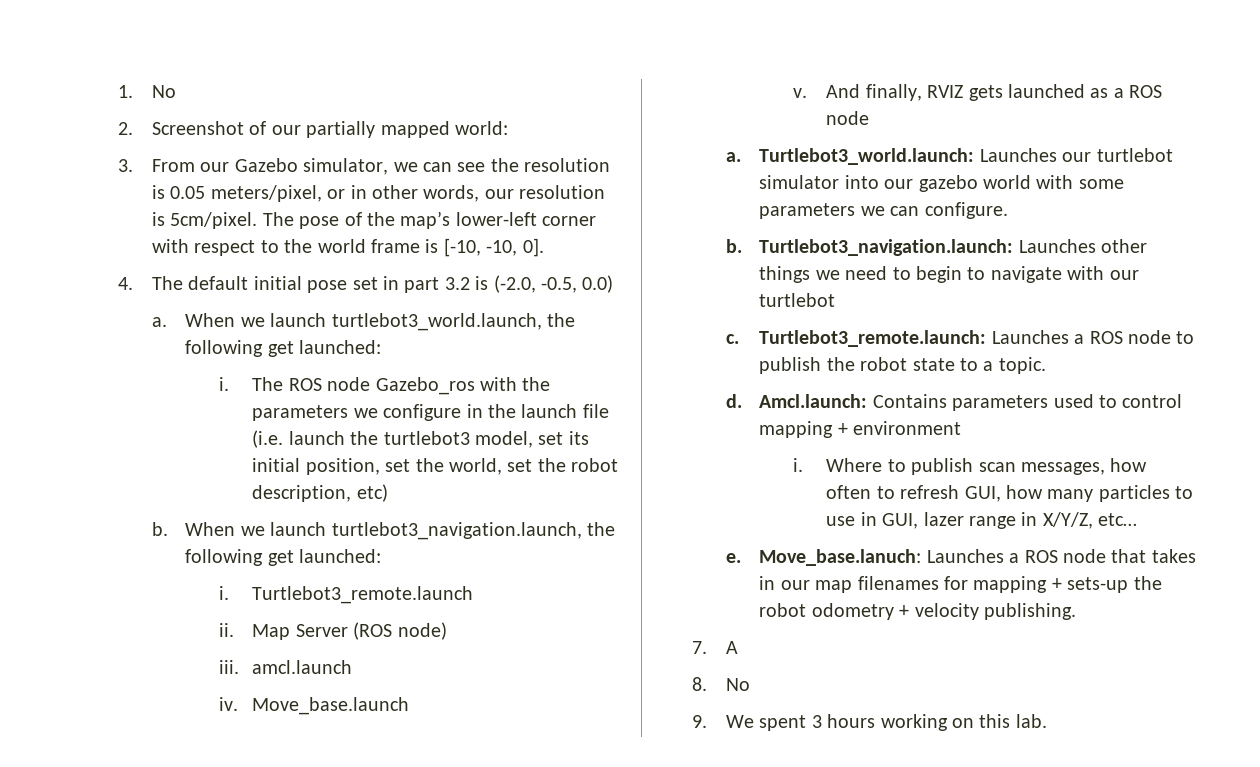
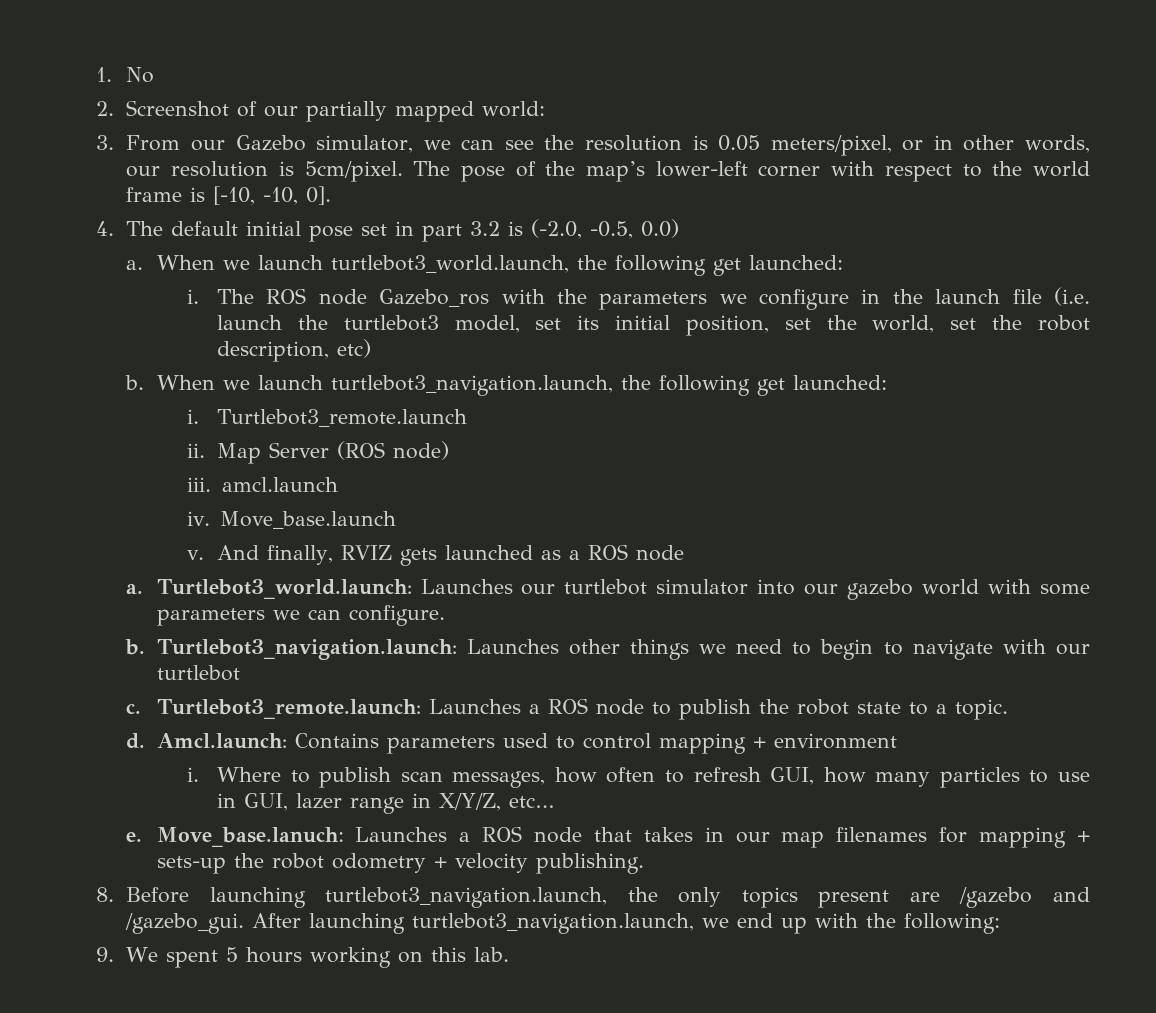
[692,641,738,654] [692,677,750,691] 7. A // 8. No -> [96,887,1090,908] [125,913,1001,934] 8. Before launching turtlebot3_navigation.launch, the only topics present are /gazebo and /gazebo_gui. After launching turtlebot3_navigation.launch, we end up with the following:
[811,715,822,728] 3 -> [226,947,239,962] 5

